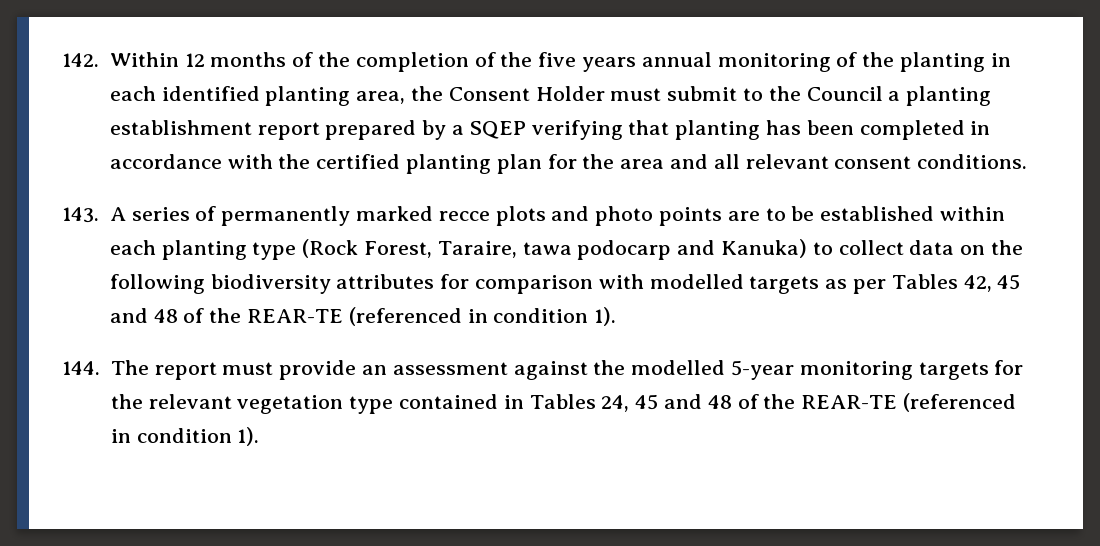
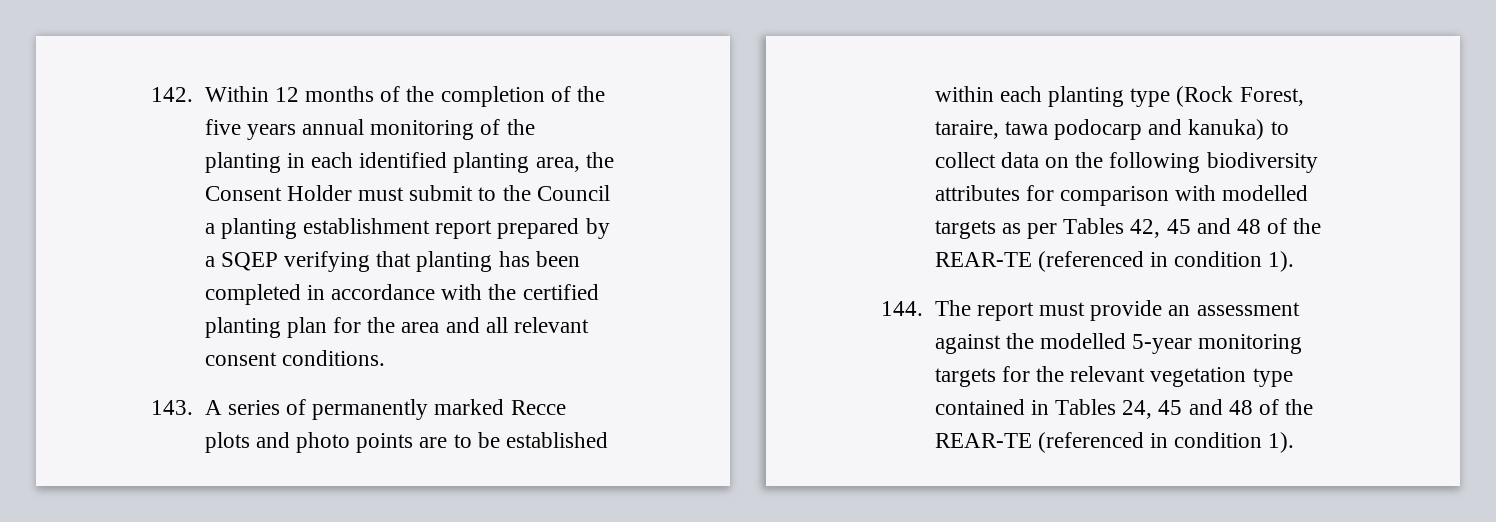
[438,211,490,221] recce -> [510,400,566,415] Recce
[437,241,517,258] Taraire, -> [934,120,999,139] taraire,
[720,239,807,258] Kanuka) -> [1188,119,1265,140] kanuka)

